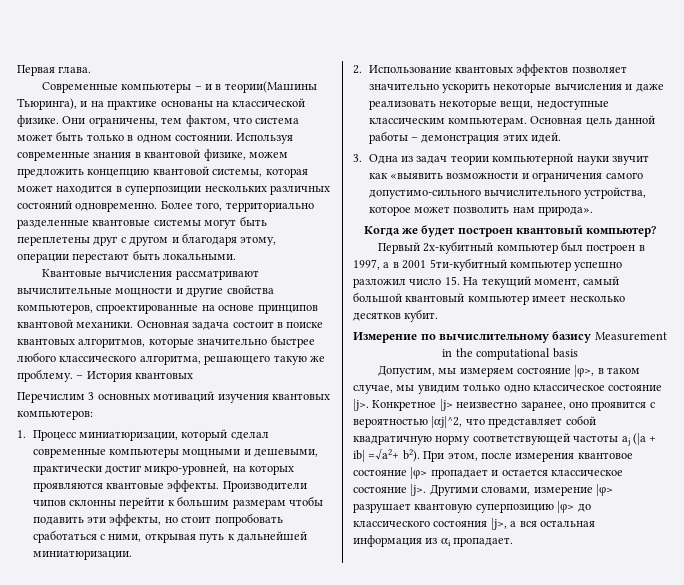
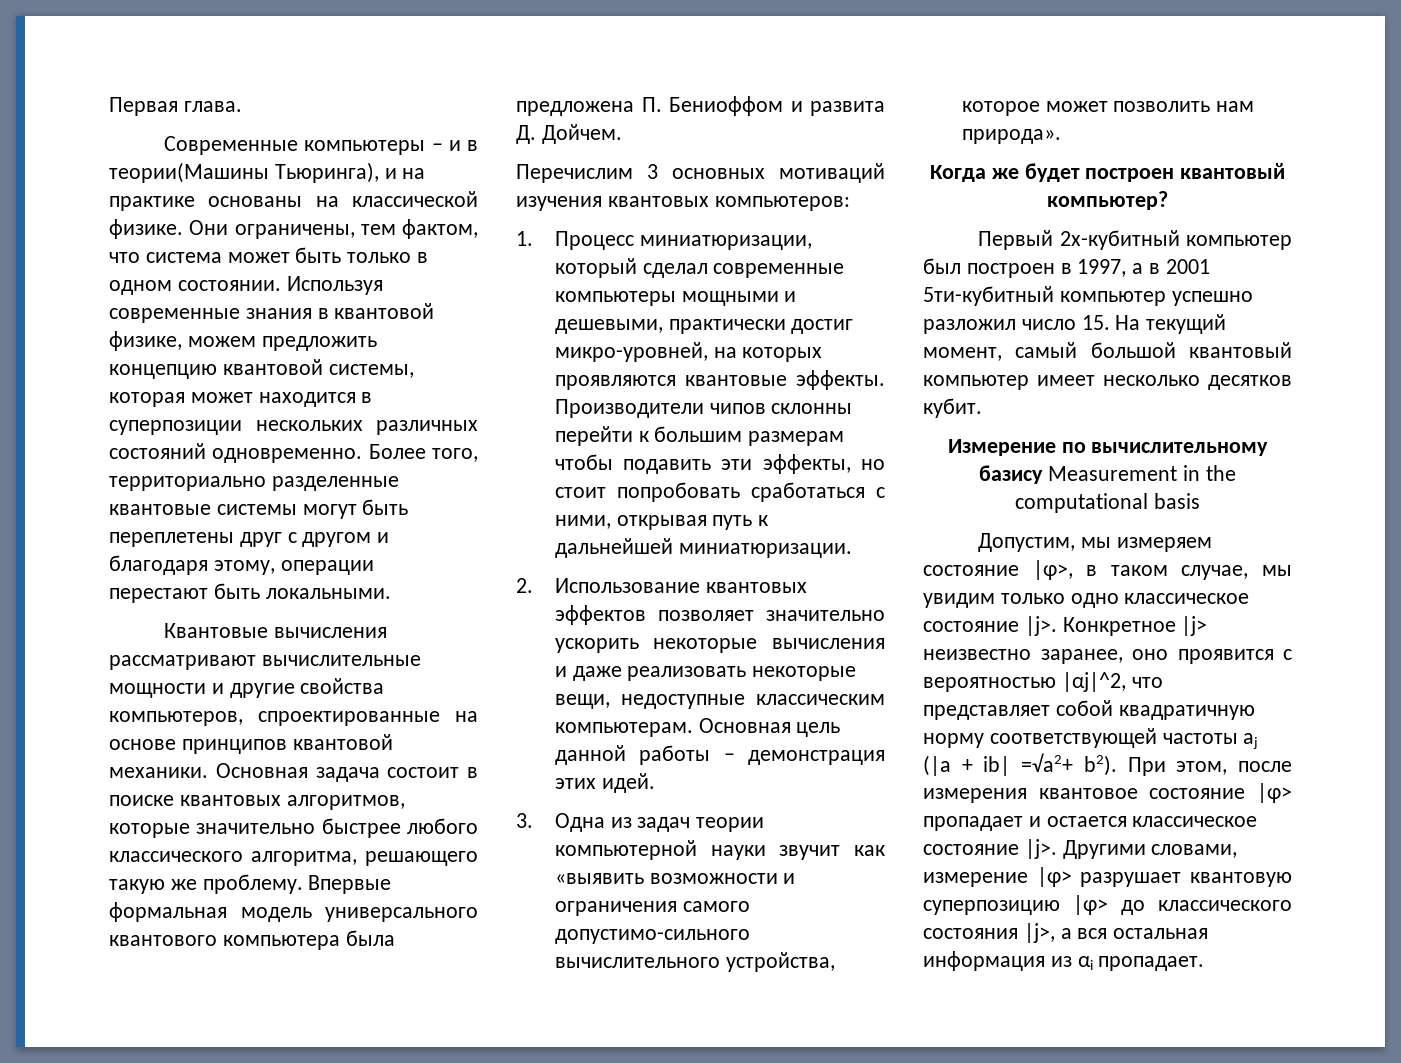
[76,371,194,382] – История квантовых -> [308,875,392,894] [109,902,478,922] [109,930,395,950] [516,96,885,116] [516,124,622,144] Впервые формальная модель универсального квантового компьютера была предложена П. Бениоффом и развита Д. Дойчем.

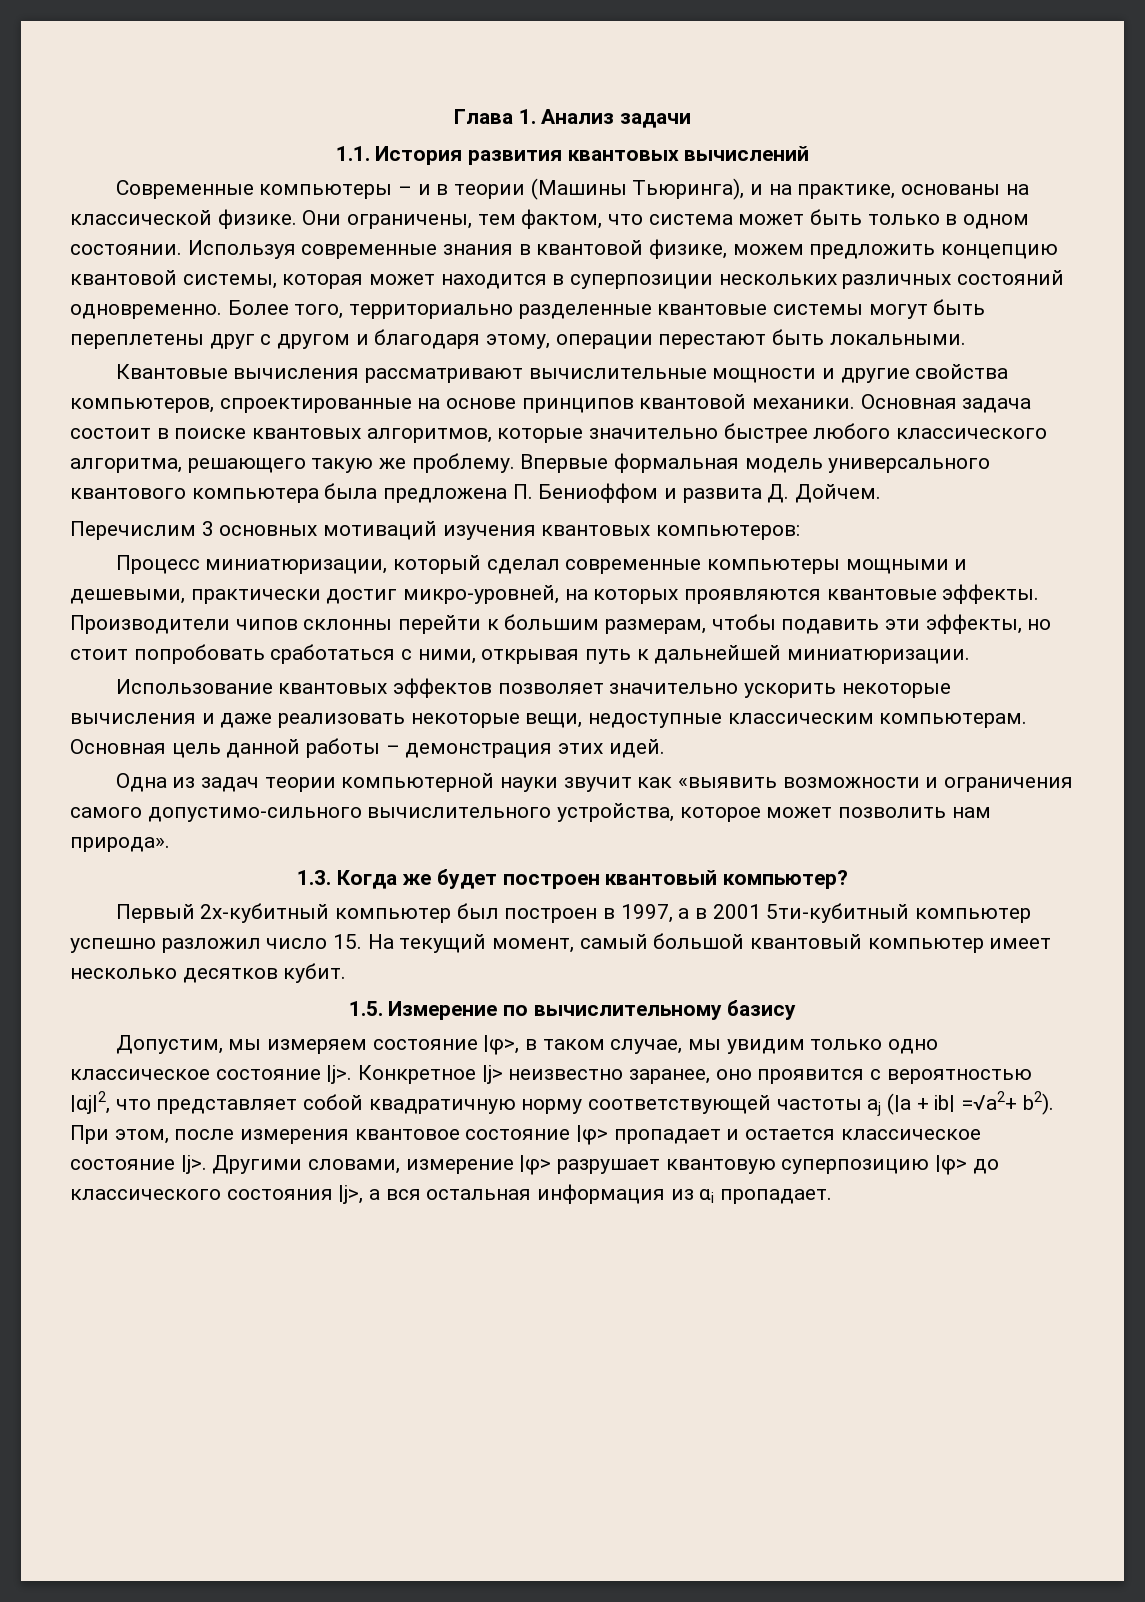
[109,97,242,116] Первая глава. -> [453,109,692,128] [335,146,810,165] Глава 1. Анализ задачи // 1.1. История развития квантовых вычислений
[109,162,269,183] теории(Машины -> [453,178,627,200] теории (Машины
[109,196,195,211] практике -> [797,184,896,199] практике,
[516,231,533,246] 1. -> (801, 532) none
[748,431,845,446] размерам -> [605,619,707,634] размерам,
[516,578,533,593] 2. -> (971, 656) none
[516,813,533,828] 3. -> (665, 748) none
(1061, 136) none -> [296,870,331,885] 1.3.
(982, 408) none -> [348,1001,383,1016] 1.5.
[1048,465,1236,481] [1015,493,1200,513] Measurement in the computational basis -> (797, 1010) none
[1061,672,1126,692] |αj|^2, -> [70,1091,110,1114] |αj|2,

